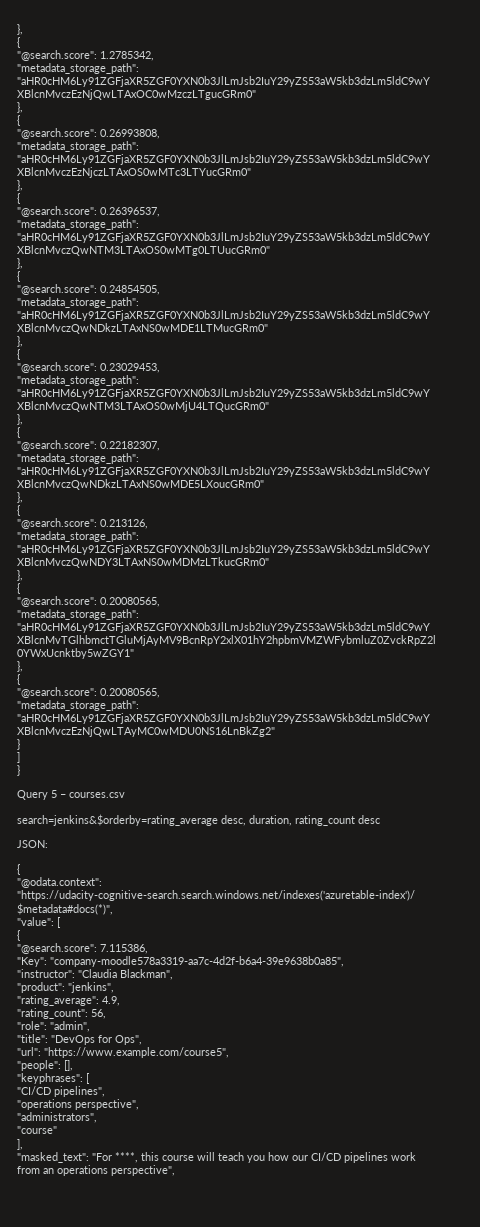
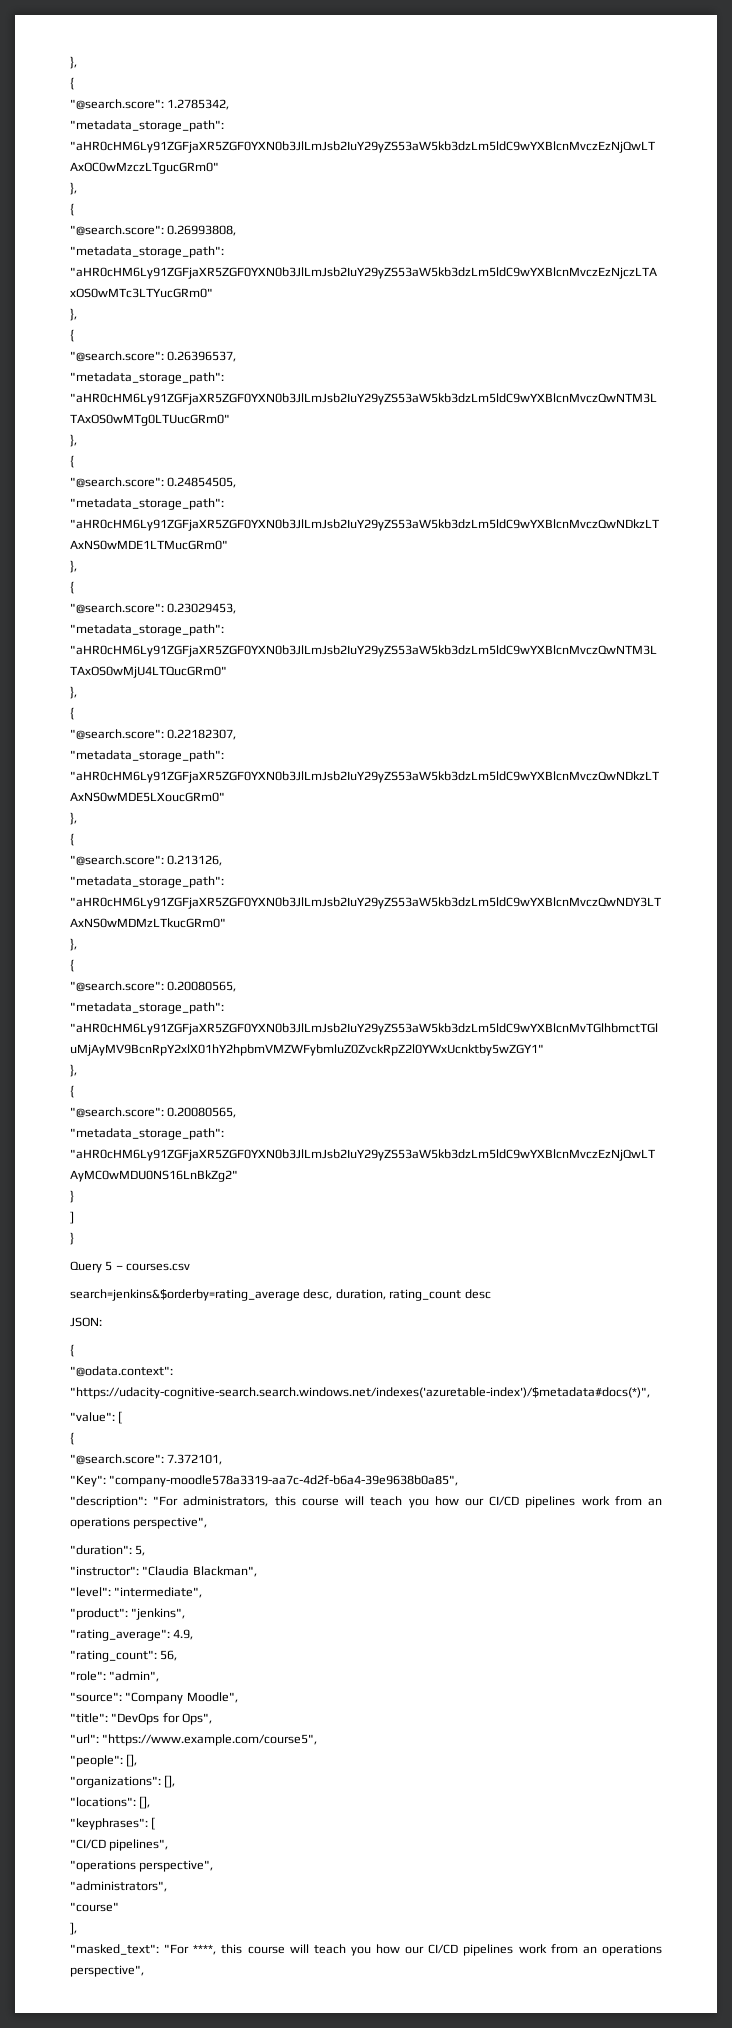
[100,944,148,954] 7.115386, -> [167,1454,223,1465] 7.372101,
(344, 961) none -> [70,1496,662,1508] [70,1517,208,1529] [70,1545,146,1556] // "description": "For administrators, this course will teach you how our CI/CD pipelines work from an operations perspective", // "duration": 5,
(173, 974) none -> [70,1587,203,1598] // "level": "intermediate",
(90, 1026) none -> [70,1692,238,1704] // "source": "Company Moodle",
(73, 1065) none -> [70,1775,176,1788] [70,1796,151,1809] // "organizations": [], // "locations": [],

